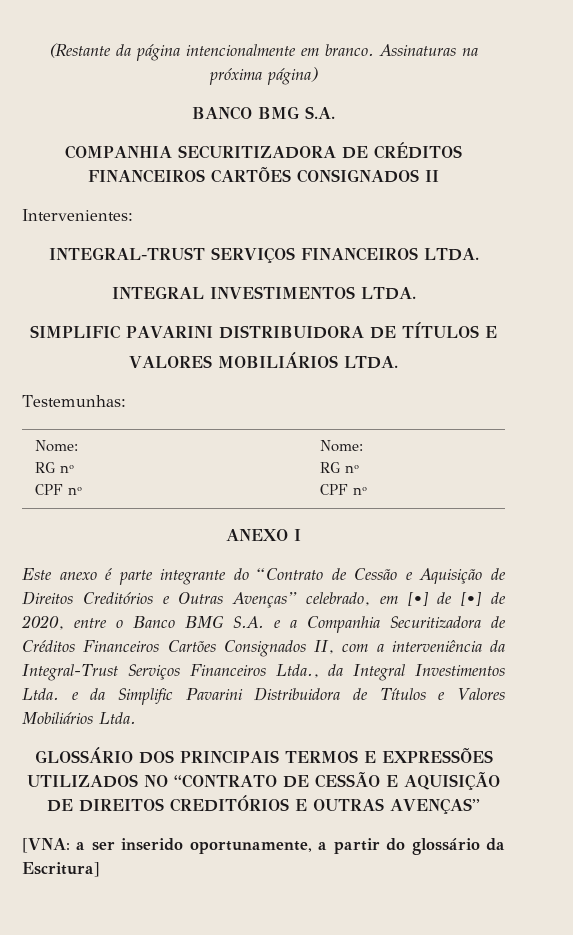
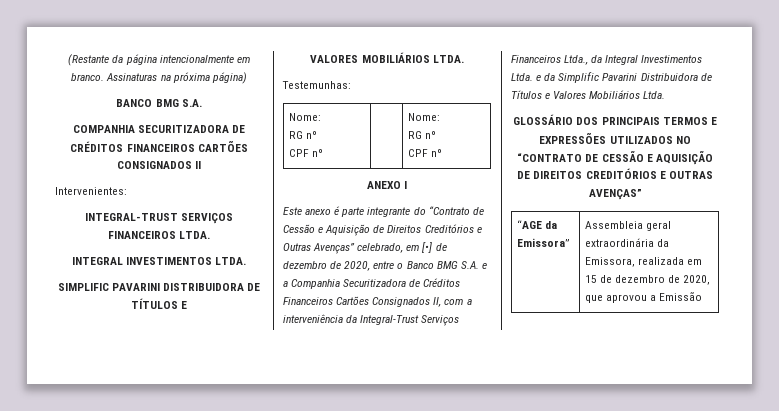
[461,591,483,606] [•] -> [283,261,327,269] dezembro
[22,838,506,855] [22,862,100,877] // [VNA: a ser inserido oportunamente, a partir do glossário da Escritura] -> [516,220,557,229] [516,238,570,247] [584,221,671,231] [584,238,669,247] [584,257,702,267] [584,275,711,285] [584,292,703,303] // “AGE da Emissora” | Assembleia geral extraordinária da Emissora, realizada em 15 de dezembro de 2020, que aprovou a Emissão

